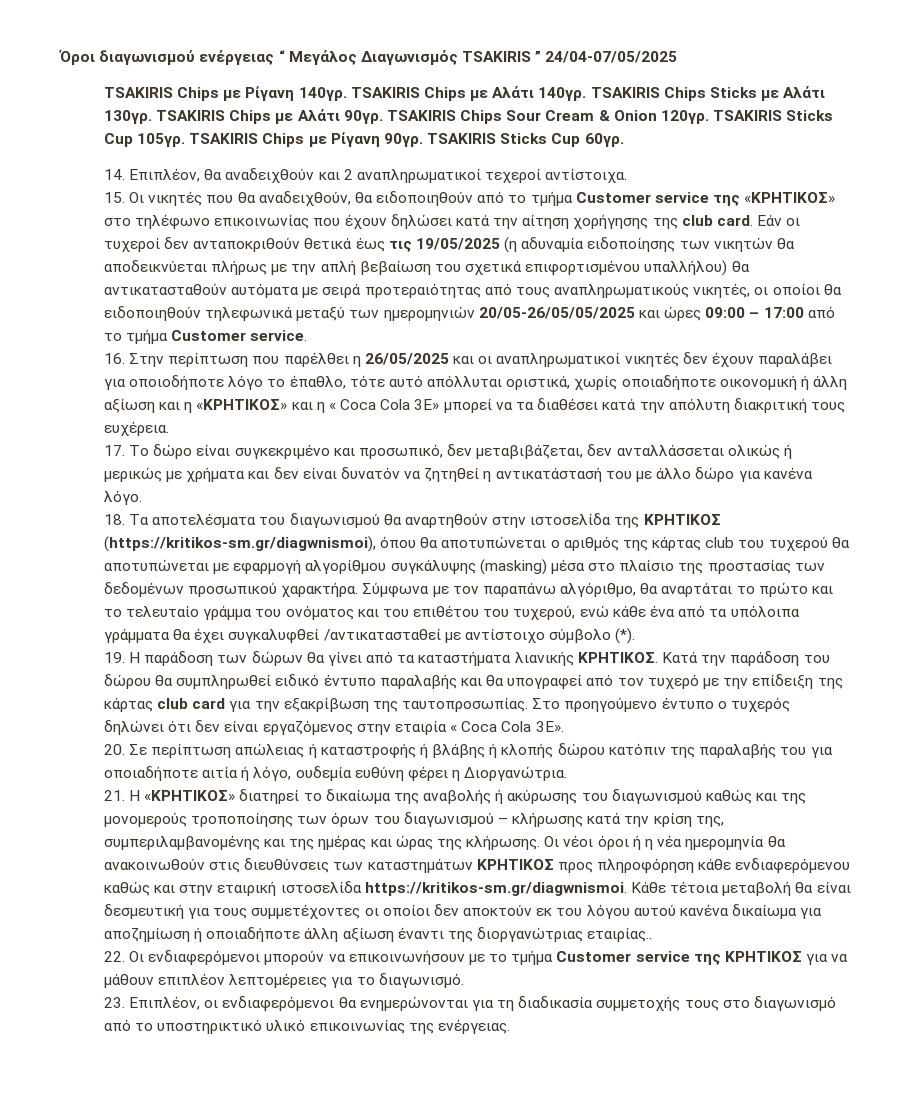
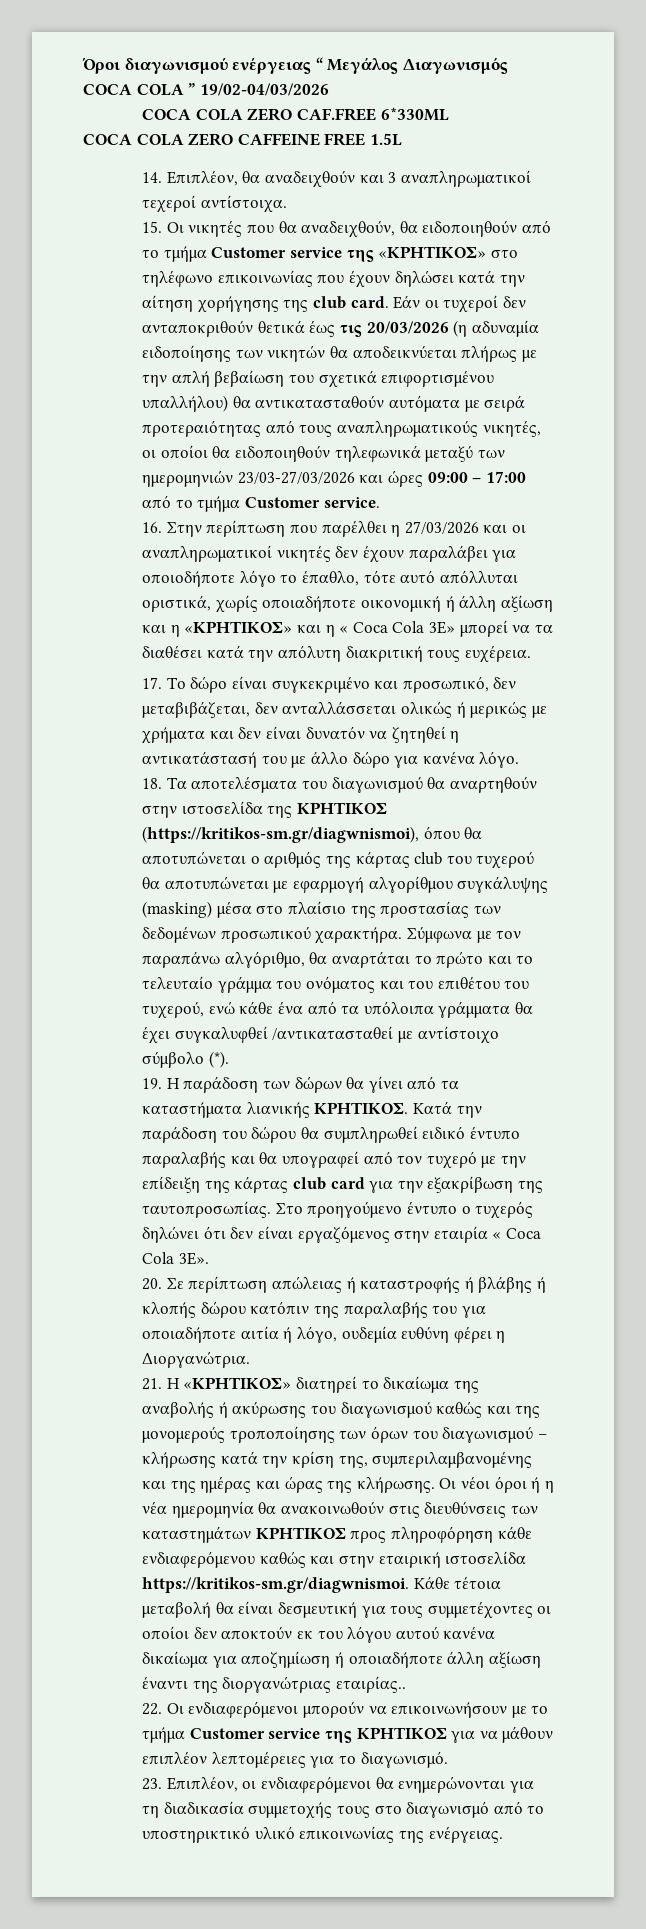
[462,51,678,63] [103,86,826,101] [103,109,834,124] [103,132,624,147] TSAKIRIS ” 24/04-07/05/2025 // TSAKIRIS Chips με Ρίγανη 140γρ. TSAKIRIS Chips με Αλάτι 140γρ. TSAKIRIS Chips Sticks με Αλάτι 130γρ. TSAKIRIS Chips με Αλάτι 90γρ. TSAKIRIS Chips Sour Cream & Onion 120γρ. TSAKIRIS Sticks Cup 105γρ. TSAKIRIS Chips με Ρίγανη 90γρ. TSAKIRIS Sticks Cup 60γρ. -> [83,83,329,96] [142,107,449,121] [83,133,402,146] COCA COLA ” 19/02-04/03/2026 // COCA COLA ZERO CAF.FREE 6*330ML // COCA COLA ZERO CAFFEINE FREE 1.5L
[343,169,353,180] 2 -> [388,172,397,183] 3
[415,238,500,250] 19/05/2025 -> [366,321,449,334] 20/03/2026
[478,307,635,319] 20/05-26/05/05/2025 -> [237,471,355,484] 23/03-27/03/2026
[364,353,449,365] 26/05/2025 -> [404,521,479,534] 27/03/2026

